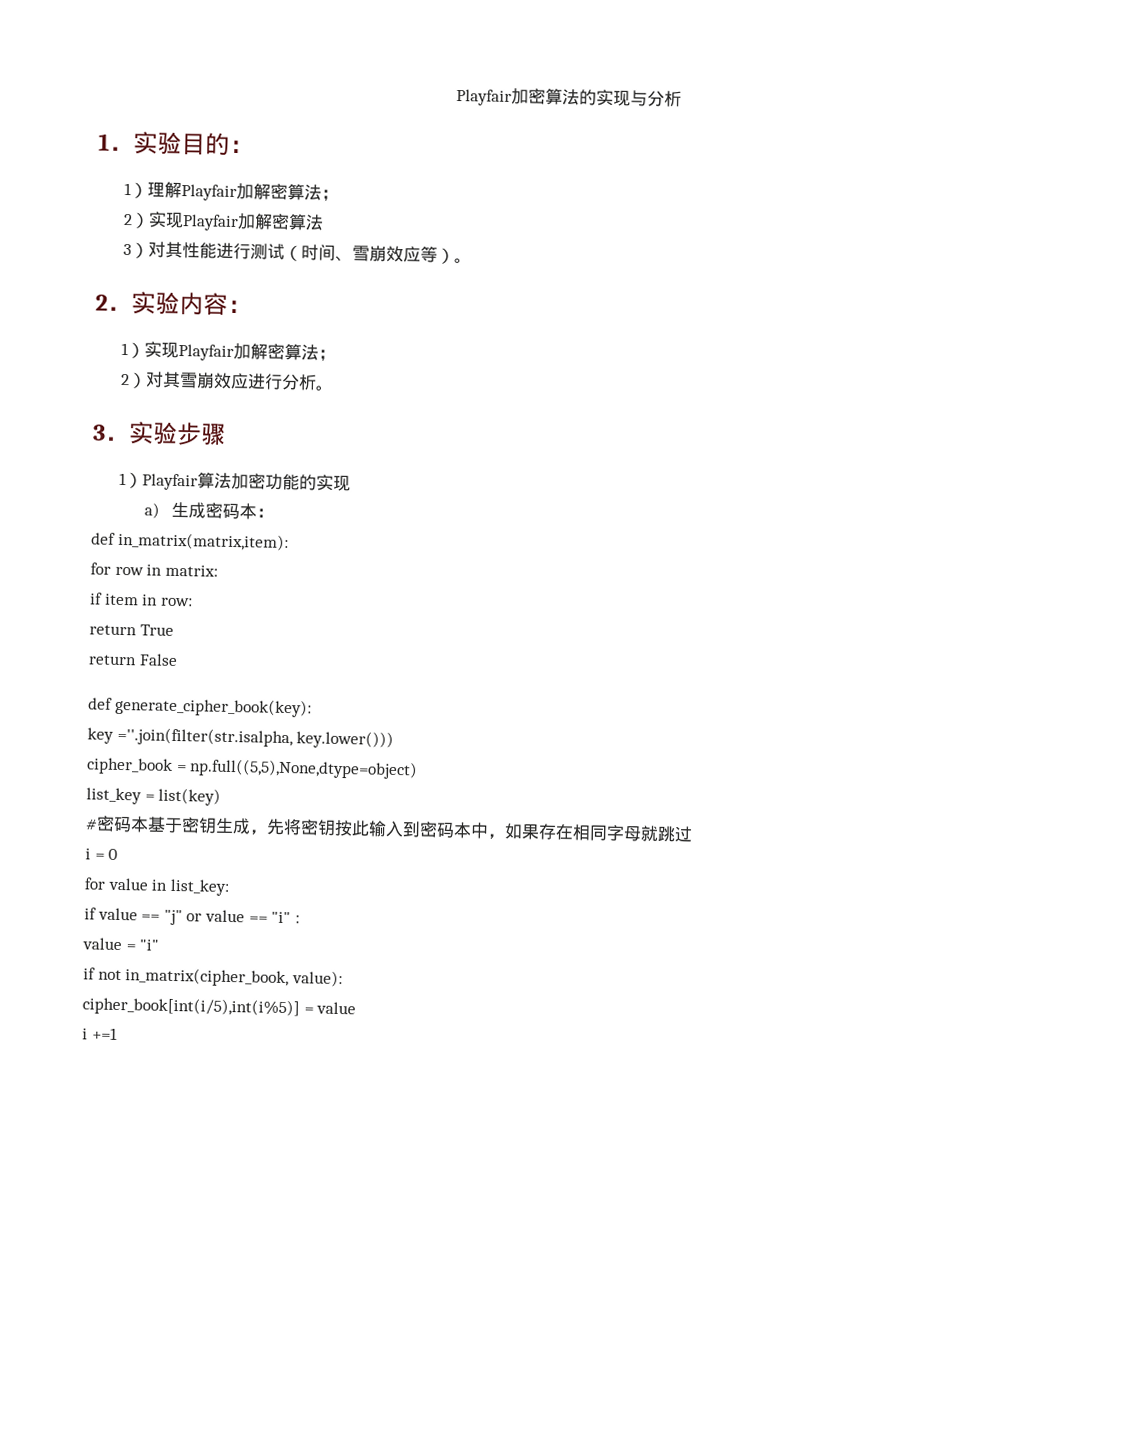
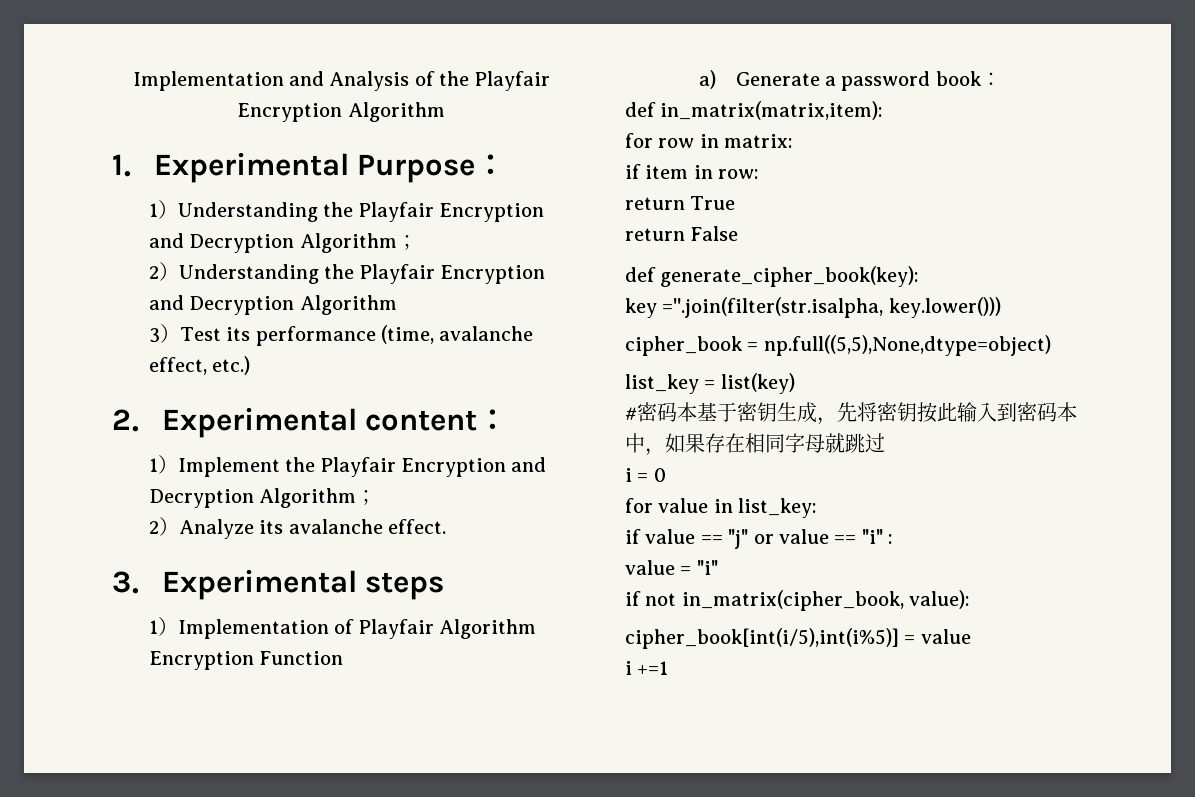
[456,87,682,108] Playfair加密算法的实现与分析 -> [132,71,550,91] [237,102,445,122] Implementation and Analysis of the Playfair Encryption Algorithm
[133,131,254,156] [123,181,339,202] [122,211,324,232] [122,241,472,264] 实验目的： // 1）理解Playfair加解密算法； // 2）实现Playfair加解密算法 // 3）对其性能进行测试（时间、雪崩效应等）。 -> [154,152,507,183] [148,200,545,222] [148,233,417,253] [148,262,546,284] [148,295,397,315] [148,324,534,346] [148,356,251,375] Experimental Purpose： // 1）Understanding the Playfair Encryption and Decryption Algorithm； // 2）Understanding the Playfair Encryption and Decryption Algorithm // 3）Test its performance (time, avalanche effect, etc.)
[131,291,252,316] [120,341,336,362] [120,371,334,391] 实验内容： // 1）实现Playfair加解密算法； // 2）对其雪崩效应进行分析。 -> [162,407,509,438] [148,455,547,477] [148,488,377,508] [148,517,447,539] Experimental content： // 1）Implement the Playfair Encryption and Decryption Algorithm； // 2）Analyze its avalanche effect.
[128,421,226,446] [118,472,351,492] [144,501,257,520] 实验步骤 // 1）Playfair算法加密功能的实现 // a)生成密码本 -> [162,569,445,600] [148,617,537,639] [148,651,344,670] [698,70,982,91] Experimental steps // 1）Implementation of Playfair Algorithm Encryption Function // a) Generate a password book

